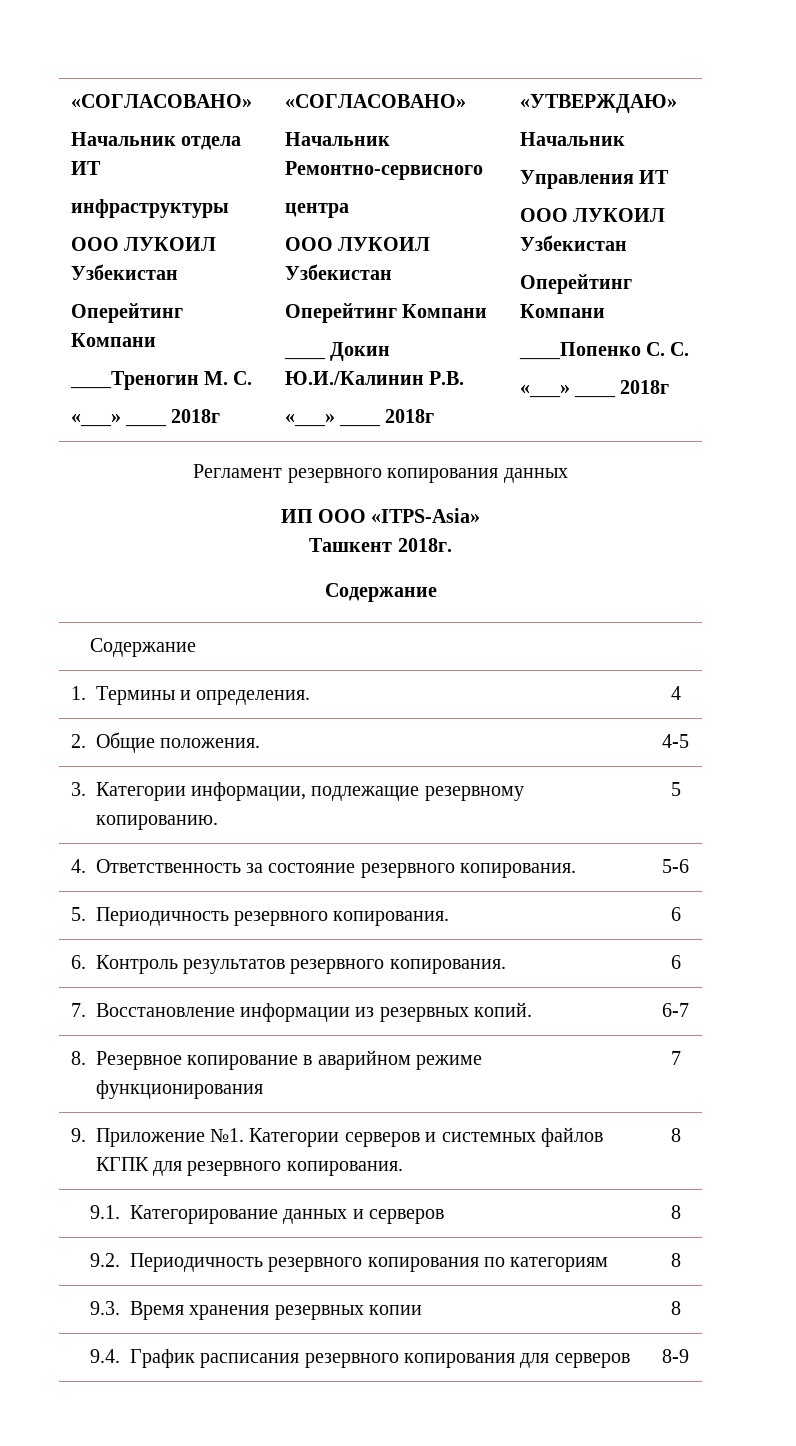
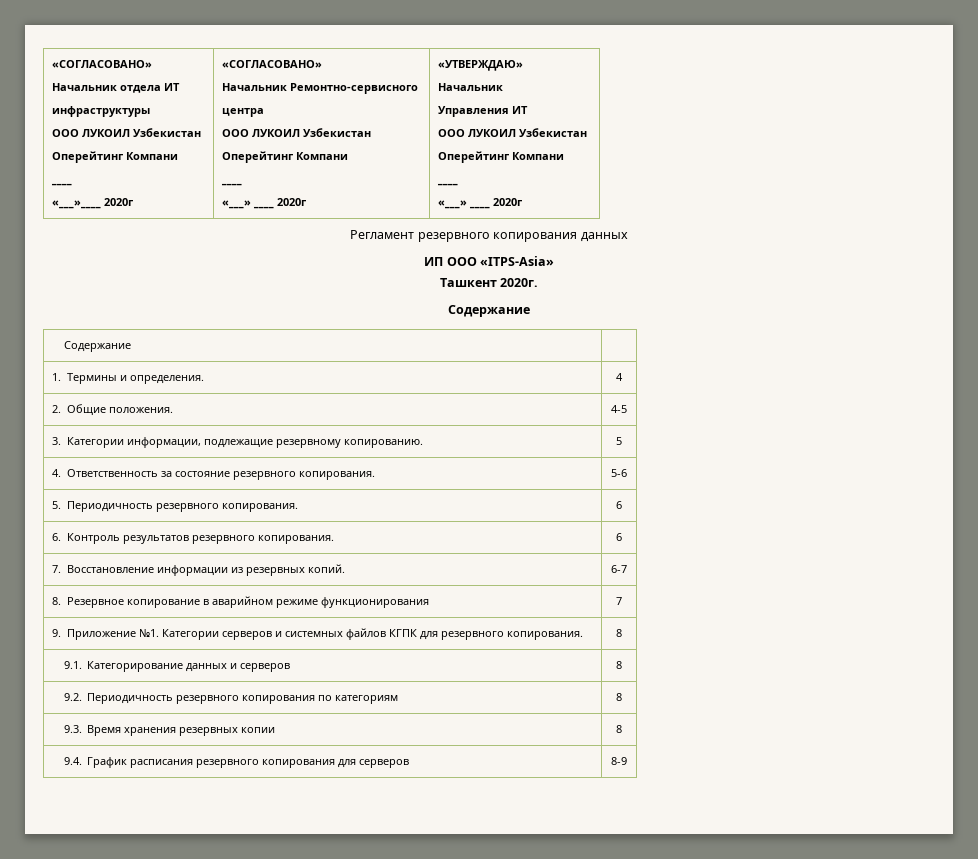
[69,371,253,390] [70,414,167,427] [171,409,221,423] ____Треногин М. С. // «___» ____ 2018г -> [51,183,73,186] [52,198,134,209] ____ // «___»____ 2020г
[329,342,390,361] [284,371,464,385] [284,414,381,427] [385,409,435,423] Докин Ю.И./Калинин Р.В. // «___» ____ 2018г -> [222,200,275,209] [277,198,307,206] // «___» ____ 2020г
[518,342,690,360] [519,385,616,398] [620,380,670,394] ____Попенко С. С. // «___» ____ 2018г -> [437,183,459,186] [438,200,491,209] [493,198,523,206] ____ // «___» ____ 2020г
[397,538,452,552] 2018г. -> [500,278,539,287] 2020г.

